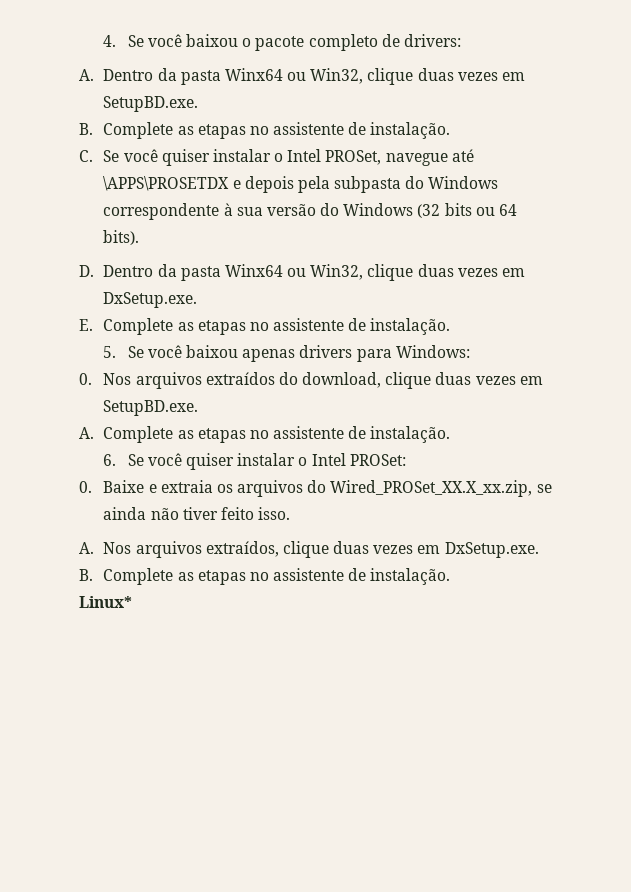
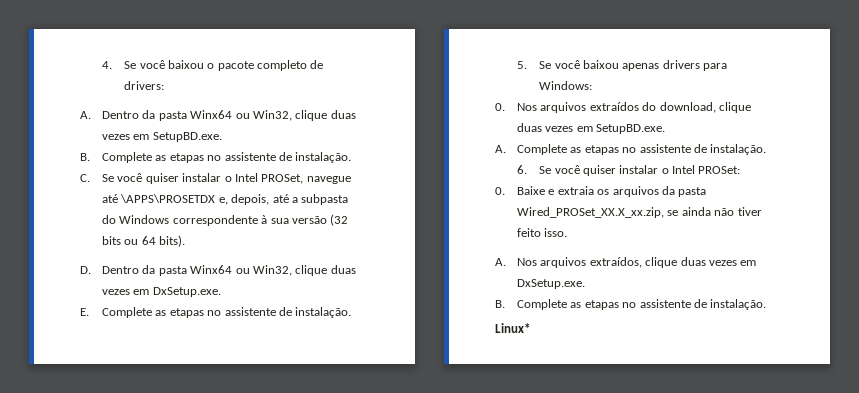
[232,176,330,193] e depois pela -> [218,194,298,205] e, depois, até a
[320,203,414,216] do Windows -> (327, 220) none
[307,480,327,493] do -> [661,186,707,197] da pasta

